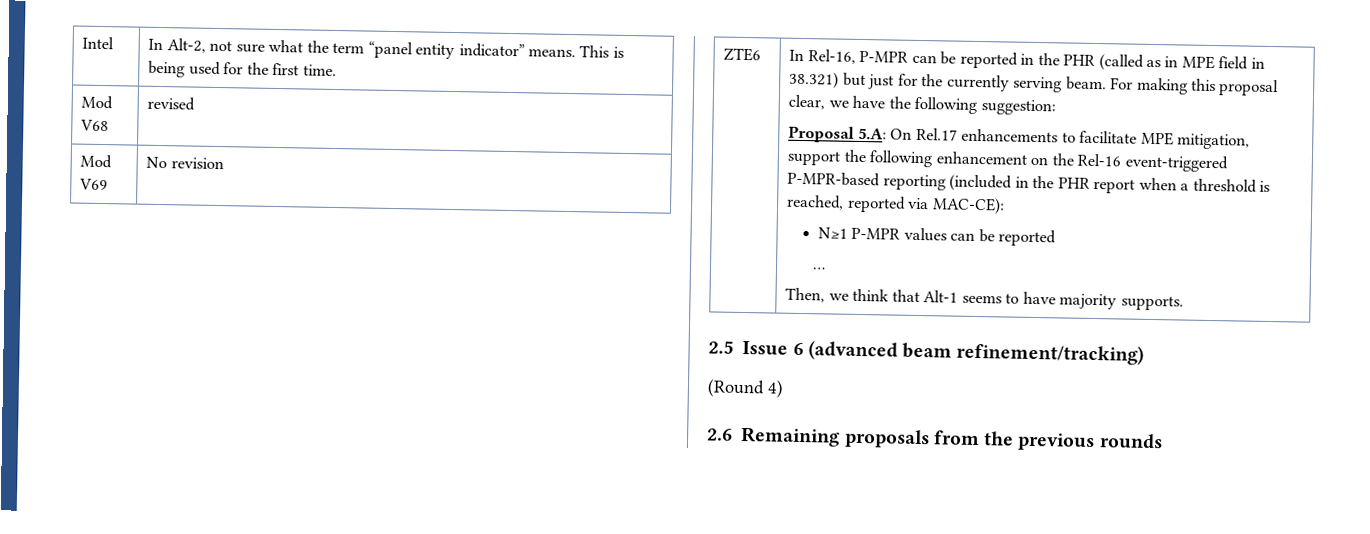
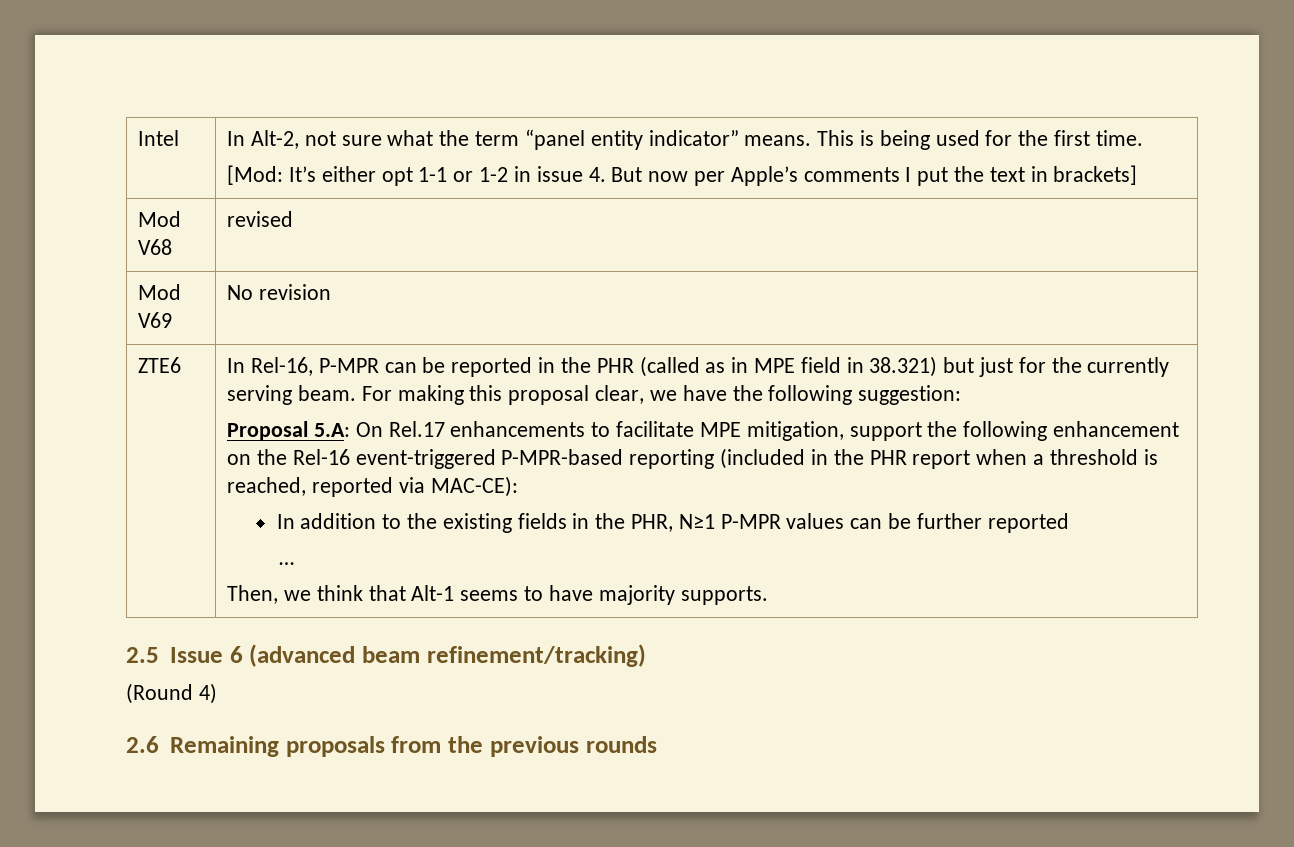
(337, 70) none -> [227,165,1138,186] // [Mod: It’s either opt 1-1 or 1-2 in issue 4. But now per Apple’s comments I put the text in brackets]
(1005, 206) none -> [276,513,674,533] In addition to the existing fields in the PHR,
(995, 236) none -> [916,513,982,529] further

